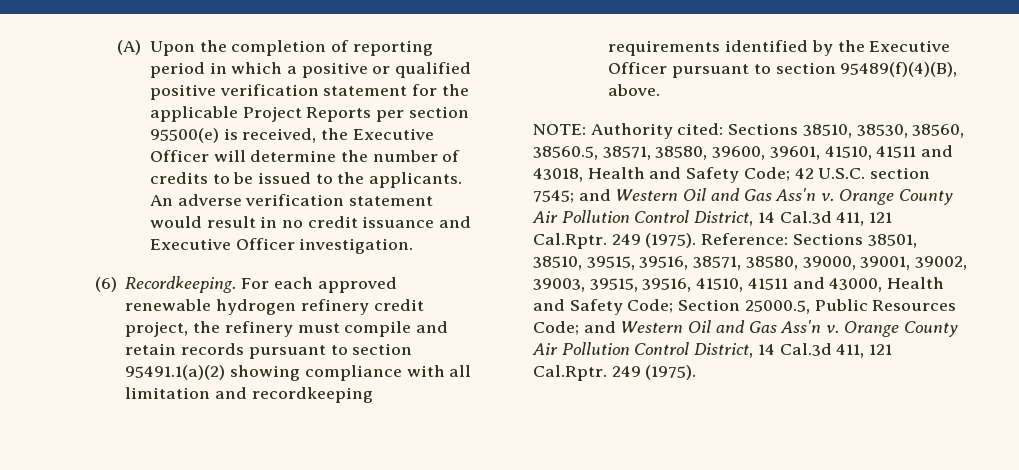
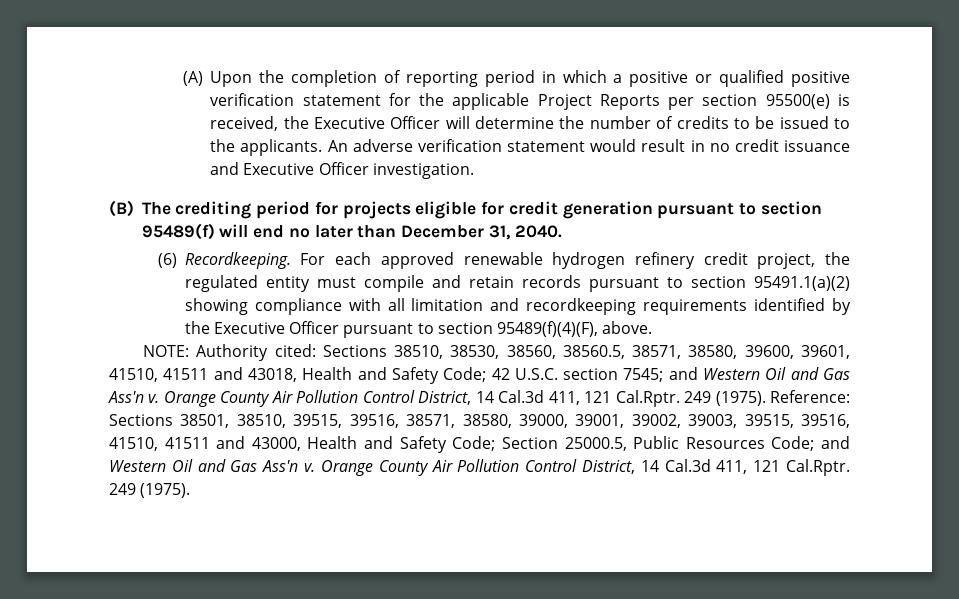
(414, 246) none -> [109,200,822,219] [141,223,562,240] // (B) The crediting period for projects eligible for credit generation pursuant to section 95489(f) will end no later than December 31, 2040.
[224,321,293,337] refinery -> [184,275,310,292] regulated entity
[840,62,958,77] 95489(f)(4)(B), -> [496,321,598,337] 95489(f)(4)(F),

